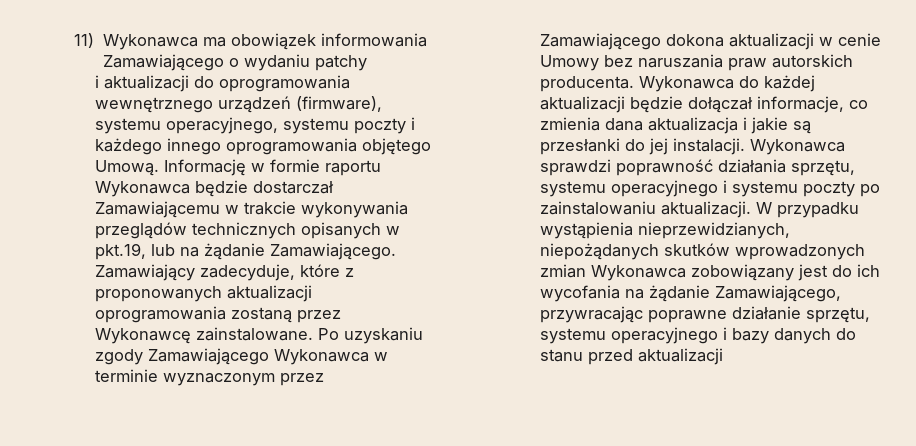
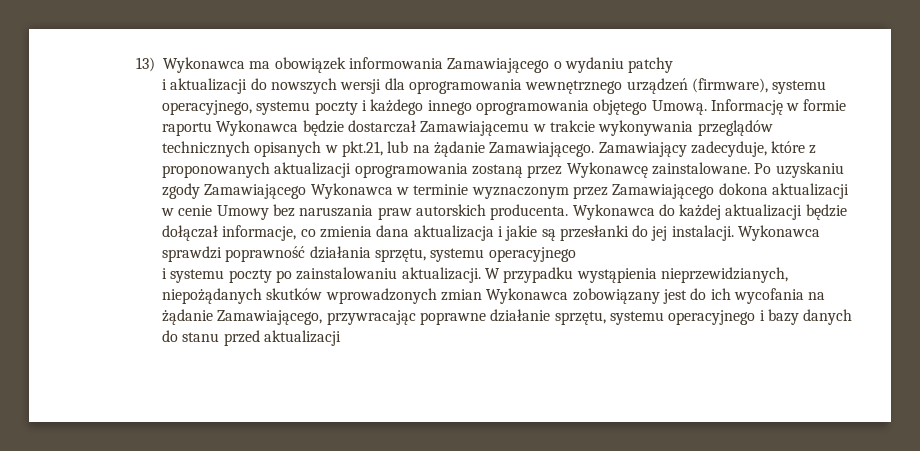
[74,33,95,48] 11) -> [135,57,155,72] 13)
(215, 82) none -> [270,78,405,94] nowszych wersji dla
[95,243,147,260] pkt.19, -> [341,141,383,157] pkt.21,
(719, 188) none -> (576, 254) //

